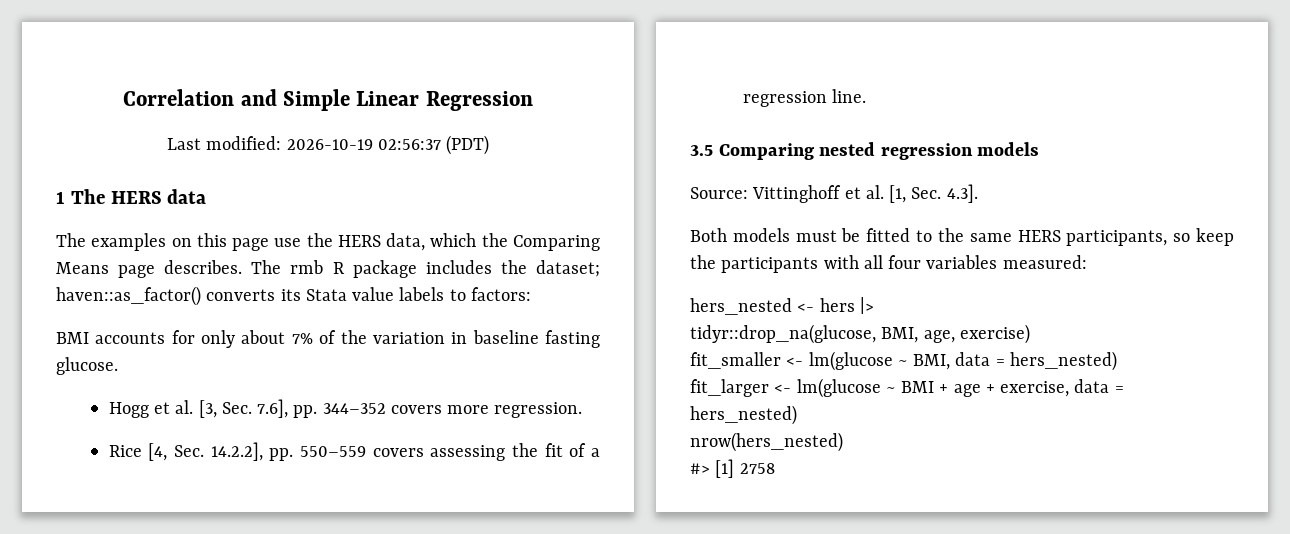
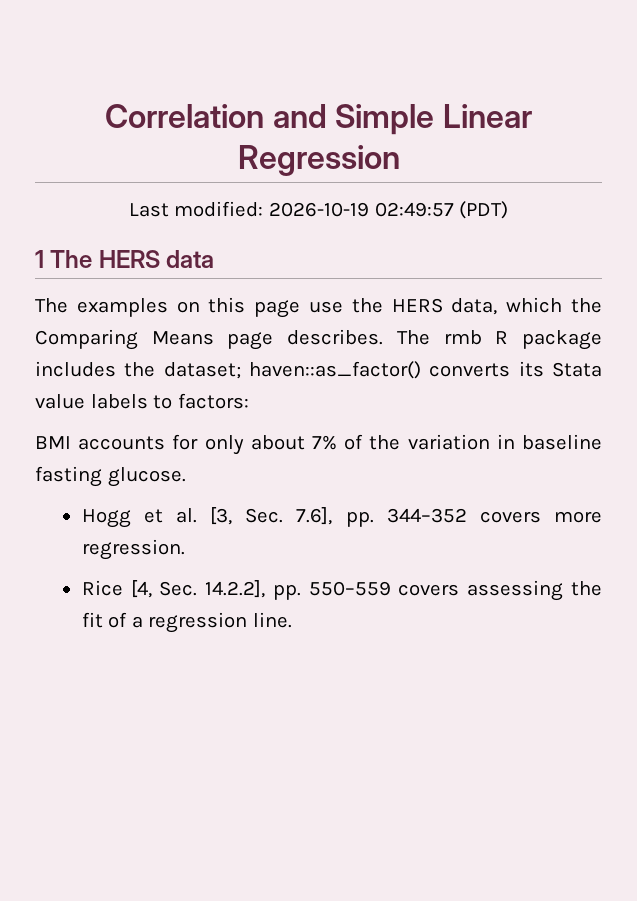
[377,139,441,150] 02:56:37 -> [374,202,454,217] 02:49:57
[690,142,1040,160] [690,184,978,203] [690,228,1234,246] [690,255,1087,273] [690,297,874,315] [690,324,1030,344] [690,351,1117,371] [690,378,1124,398] [690,405,797,425] [690,432,843,452] [690,459,775,478] // 3.5 Comparing nested regression models // Source: Vittinghoff et al. [1, Sec. 4.3]. // Both models must be fitted to the same HERS participants, so keep the participants with all four variables measured: // hers_nested <- hers |> // tidyr::drop_na(glucose, BMI, age, exercise) // fit_smaller <- lm(glucose ~ BMI, data = hers_nested) // fit_larger <- lm(glucose ~ BMI + age + exercise, data = hers_nested) // nrow(hers_nested) // #> [1] 2758 -> (292, 620) none

